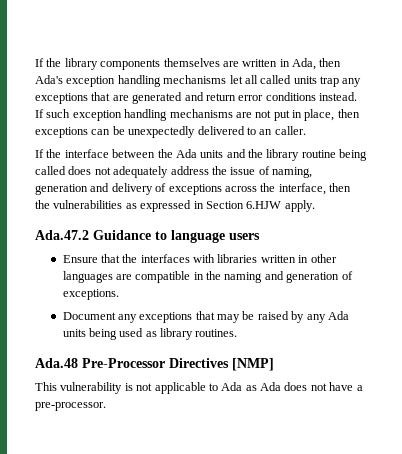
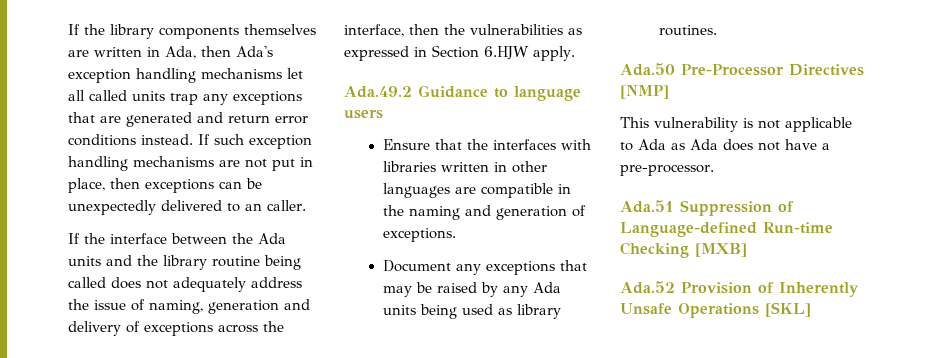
[35,230,89,240] Ada.47.2 -> [344,86,412,98] Ada.49.2
[35,358,78,368] Ada.48 -> [620,63,675,76] Ada.50
(106, 406) none -> [620,200,794,216] [620,222,833,237] [620,242,747,258] [620,281,859,297] [620,302,811,318] // Ada.51 Suppression of Language-defined Run-time Checking [MXB] // Ada.52 Provision of Inherently Unsafe Operations [SKL]

